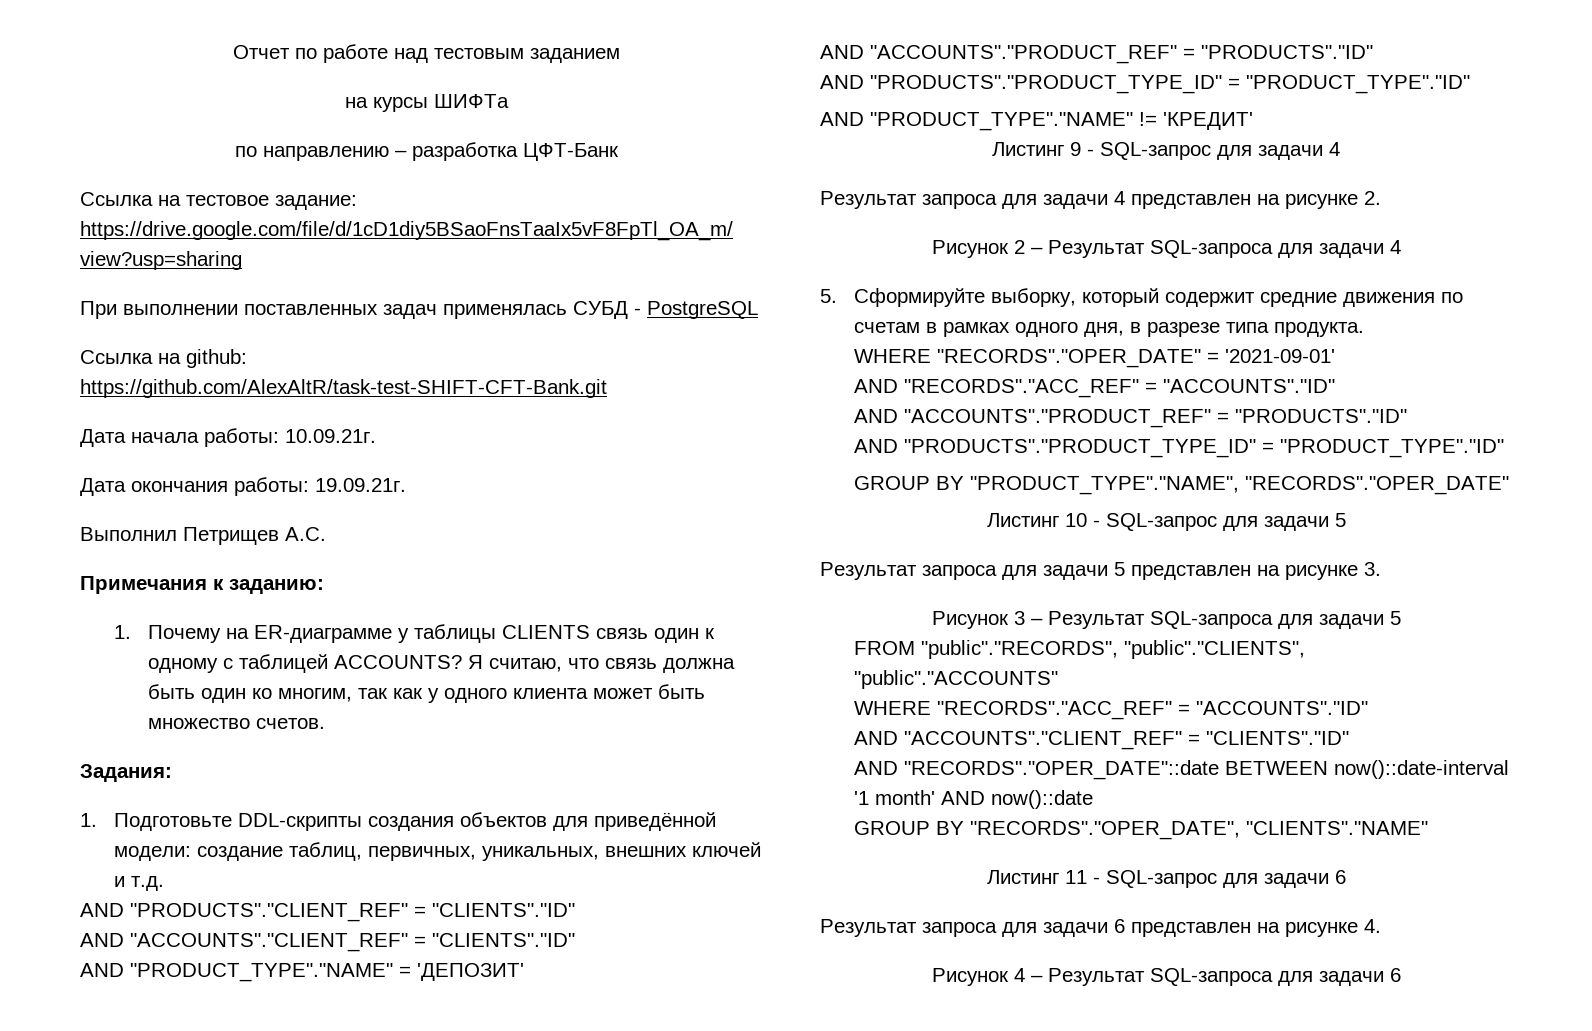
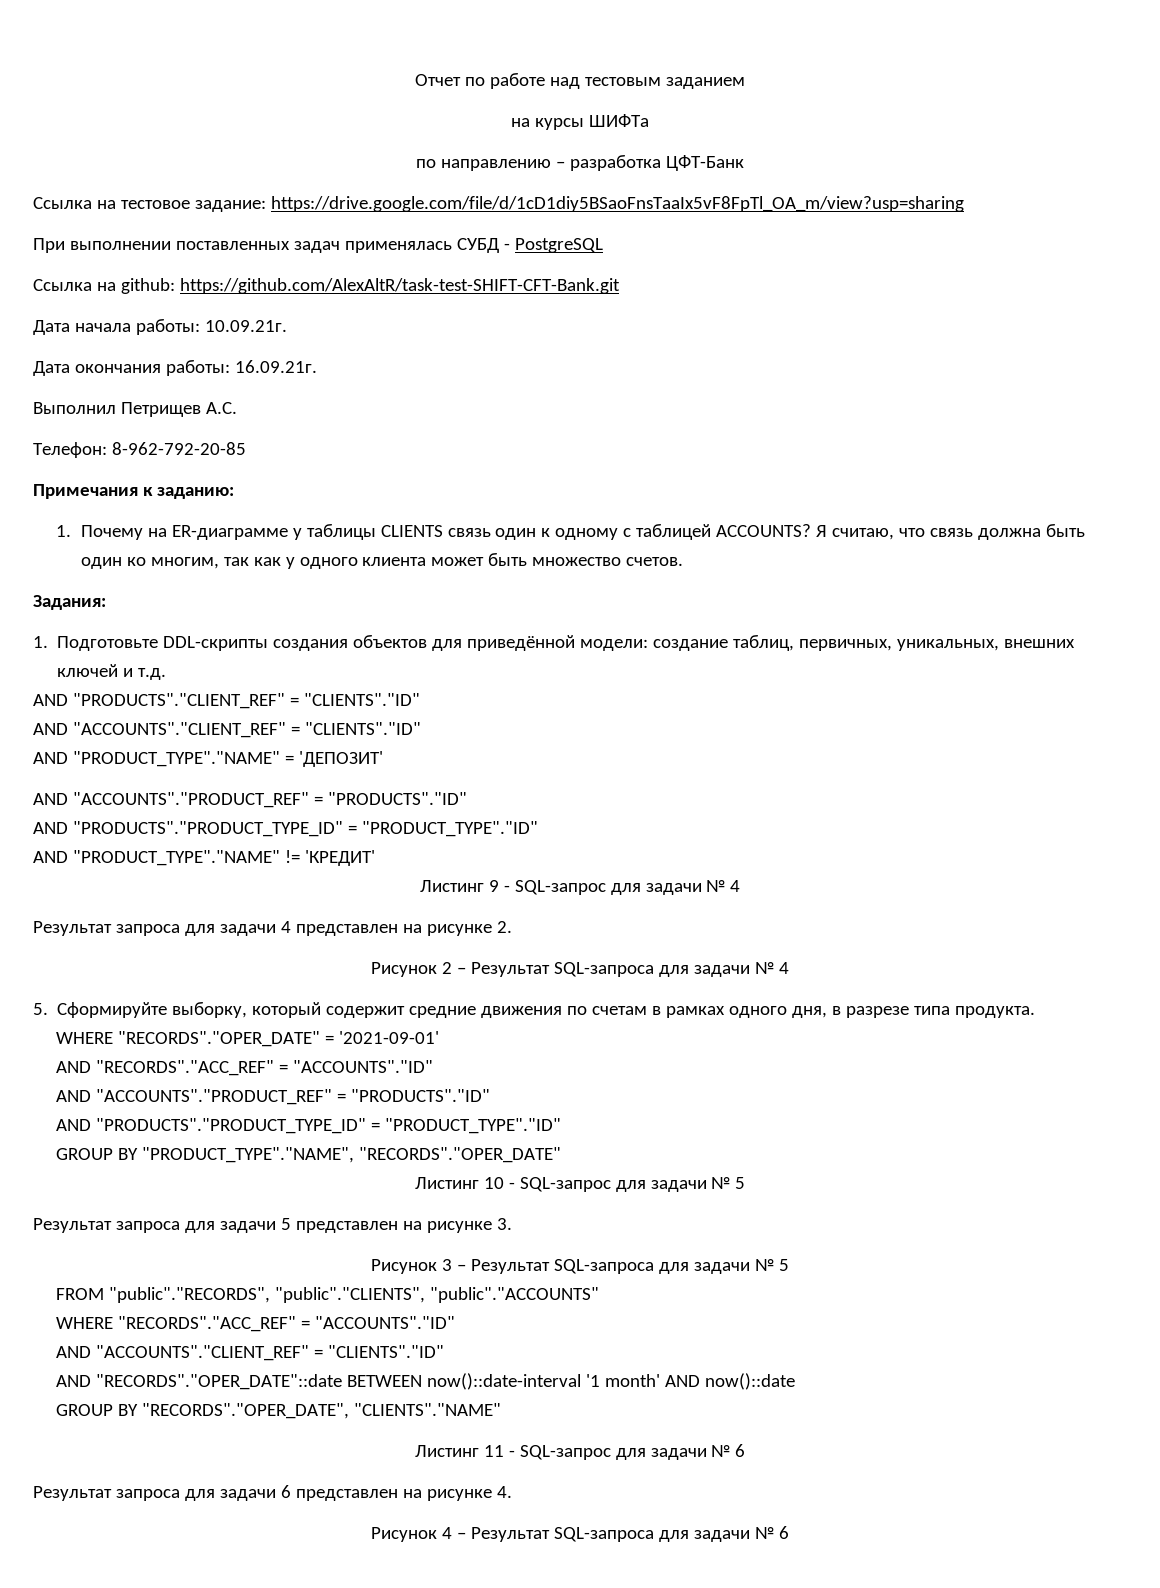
[315,478,406,492] 19.09.21г. -> [234,360,317,373] 16.09.21г.
(326, 534) none -> [33,442,246,458] // Телефон: 8-962-792-20-85
(1323, 152) none -> [706,880,726,892] №
(1384, 250) none -> [754,962,774,974] №
(1329, 523) none -> [711,1177,731,1189] №
(1384, 621) none -> [754,1259,774,1271] №
(1329, 880) none -> [711,1445,731,1457] №
(1384, 978) none -> [754,1527,774,1539] №

